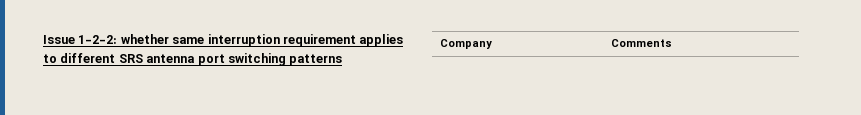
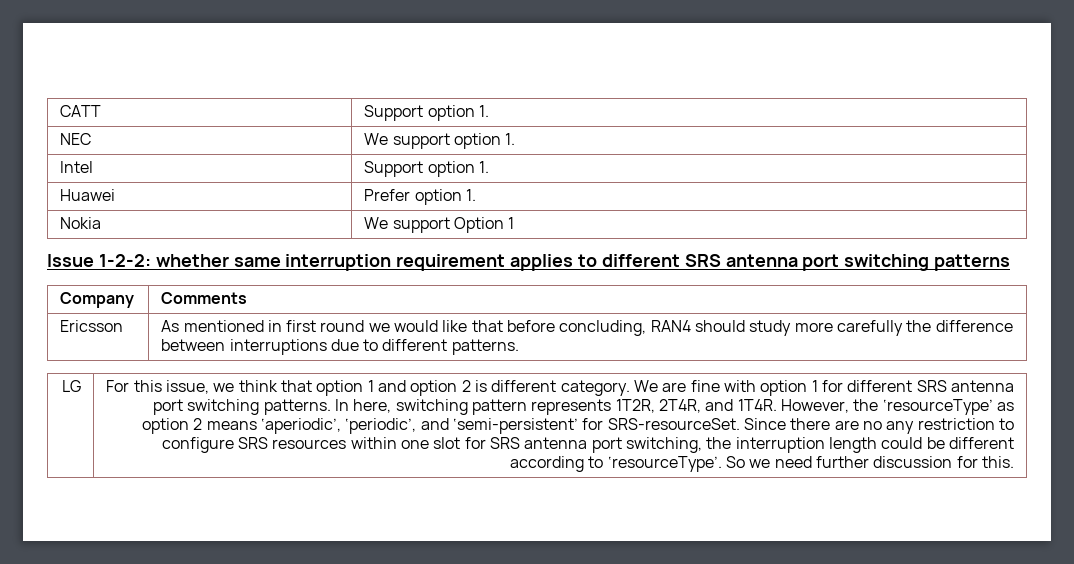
(43, 39) none -> [60,105,102,117] [364,105,489,121] [60,133,92,145] [364,133,516,149] [60,161,94,173] [364,161,489,177] [60,189,116,201] [364,189,476,205] [60,217,102,229] [364,217,515,233] CATT | Support option 1. // NEC | We support option 1. // Intel | Support option 1. // Huawei | Prefer option 1. // Nokia | We support Option 1 //
(672, 43) none -> [60,320,124,332] [161,320,1013,336] [161,339,519,355] [61,380,81,392] [106,380,1014,396] [153,399,1014,415] [142,418,1014,434] [161,437,1014,453] [509,456,1014,472] // Ericsson | As mentioned in first round we would like that before concluding, RAN4 should study more carefully the difference between interruptions due to different patterns. // LG | For this issue, we think that option 1 and option 2 is different category. We are fine with option 1 for different SRS antenna port switching patterns. In here, switching pattern represents 1T2R, 2T4R, and 1T4R. However, the ‘resourceType’ as option 2 means ‘aperiodic’, ‘periodic’, and ‘semi-persistent’ for SRS-resourceSet. Since there are no any restriction to configure SRS resources within one slot for SRS antenna port switching, the interruption length could be different according to ‘resourceType’. So we need further discussion for this.

